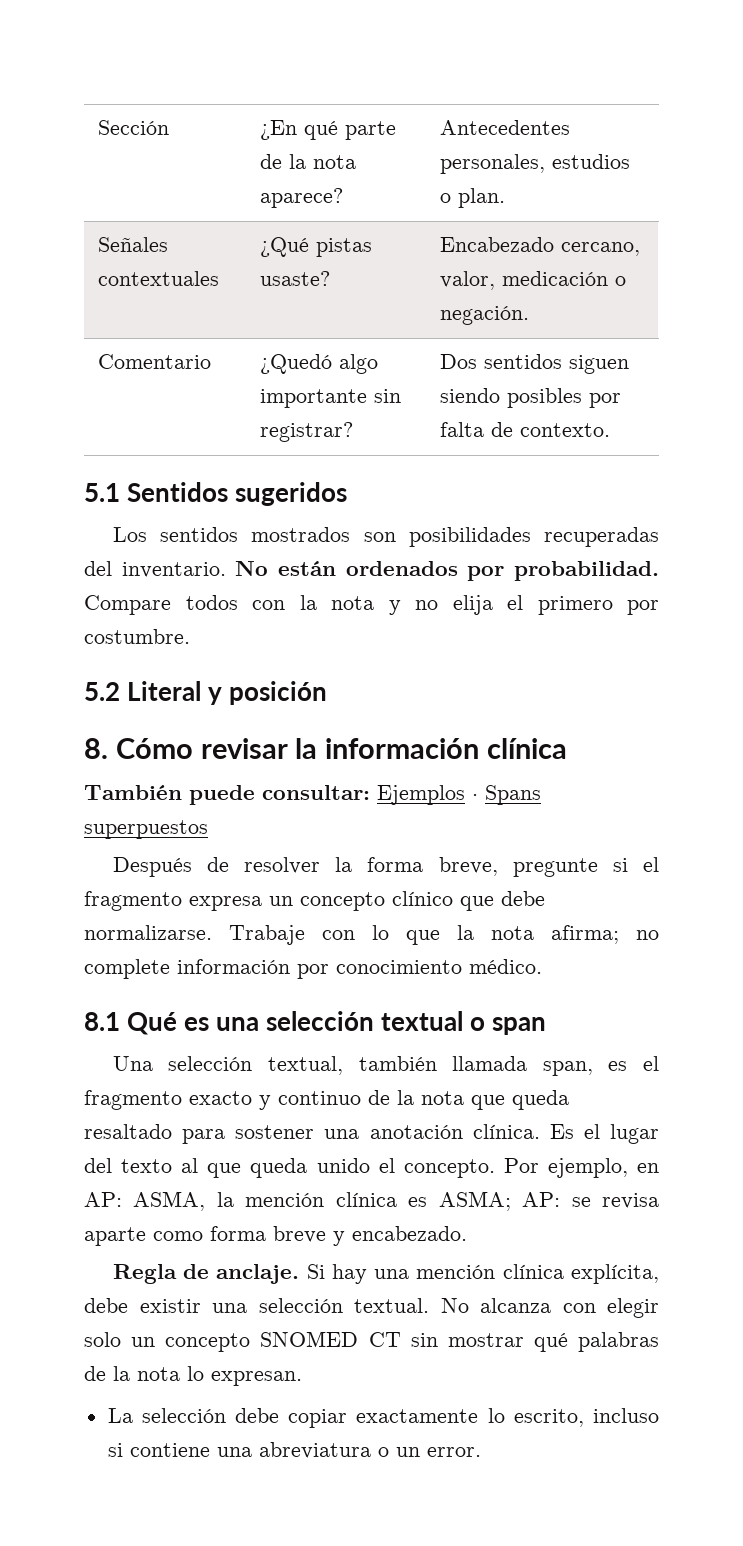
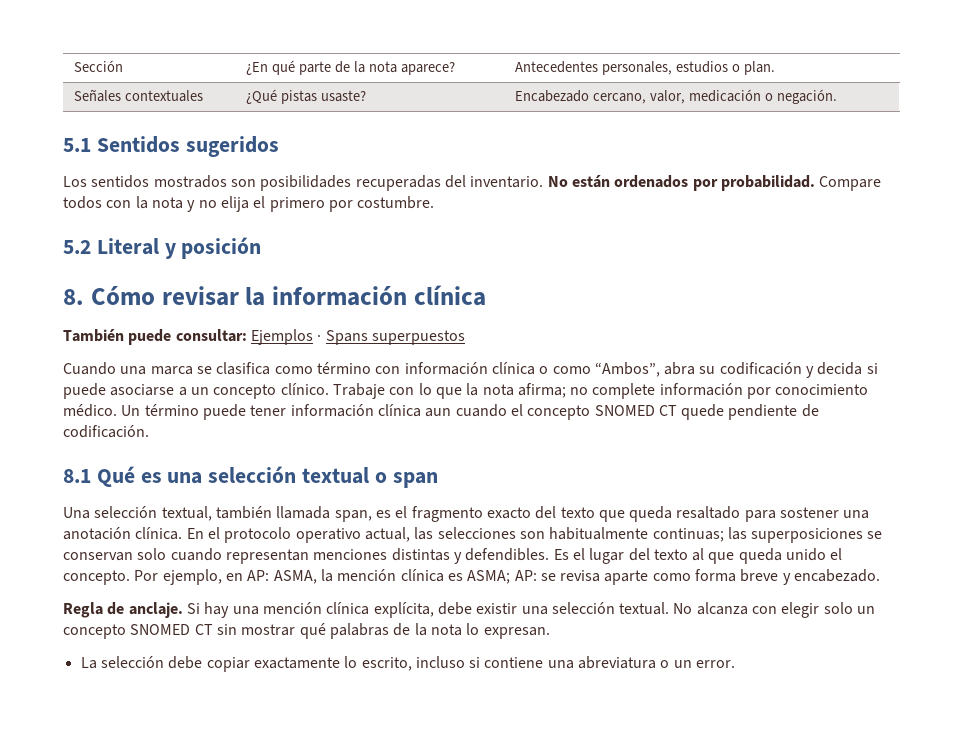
[97,354,211,369] [259,354,378,374] [259,389,401,408] [259,422,353,442] [439,354,629,374] [439,388,621,408] [439,422,610,437] // Comentario | ¿Quedó algo importante sin registrar? | Dos sentidos siguen siendo posibles por falta de contexto. -> (837, 96) none
[112,857,659,877] [84,891,545,911] [84,925,212,940] Después de resolver la forma breve, pregunte si el fragmento expresa un concepto clínico que debe normalizarse. -> [63,362,878,378] [63,383,329,399] Cuando una marca se clasifica como término con información clínica o como “Ambos”, abra su codificación y decida si puede asociarse a un concepto clínico.
(542, 966) none -> [121,404,819,420] [63,425,149,438] Un término puede tener información clínica aun cuando el concepto SNOMED CT quede pendiente de codificación.
[259,1090,464,1110] y continuo de la nota -> [535,506,595,519] del texto
(540, 1131) none -> [186,527,883,543] [63,548,550,564] En el protocolo operativo actual, las selecciones son habitualmente continuas; las superposiciones se conservan solo cuando representan menciones distintas y defendibles.

